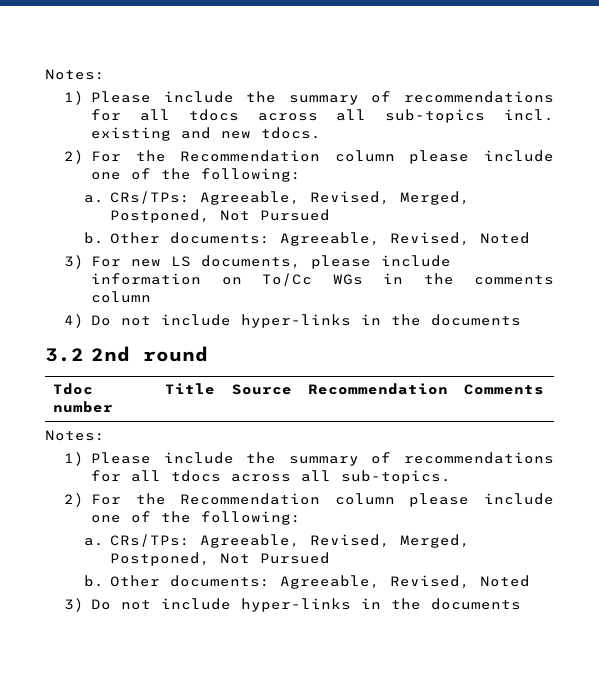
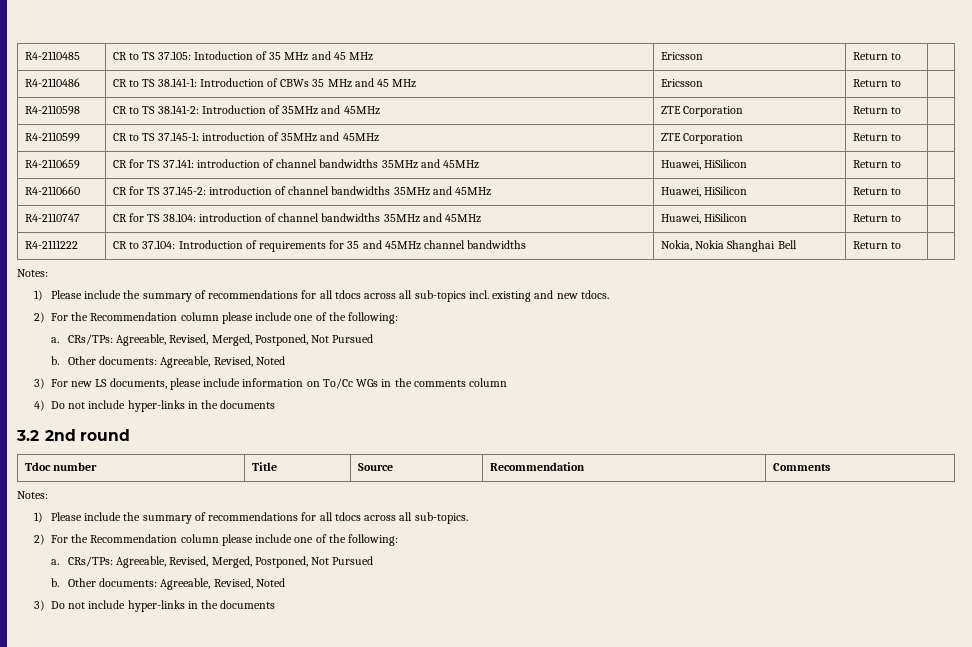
(45, 74) none -> [24,51,80,60] [112,51,374,61] [660,52,703,60] [852,52,902,60] [24,78,80,87] [112,78,417,88] [660,79,703,87] [852,79,902,87] [24,105,80,115] [112,105,380,115] [660,106,744,117] [852,106,902,114] [24,132,80,142] [112,132,379,142] [660,133,744,144] [852,133,902,141] [24,159,80,169] [112,159,480,169] [660,159,748,170] [852,160,902,168] [24,186,80,195] [112,186,492,196] [660,186,748,197] [852,187,902,195] [24,213,80,222] [112,213,482,223] [660,213,748,224] [852,214,902,222] [24,240,78,249] [112,240,527,252] [660,240,797,252] [852,241,902,249] R4-2110485 | CR to TS 37.105: Intoduction of 35 MHz and 45 MHz | Ericsson | Return to | // R4-2110486 | CR to TS 38.141-1: Introduction of CBWs 35 MHz and 45 MHz | Ericsson | Return to | // R4-2110598 | CR to TS 38.141-2: Introduction of 35MHz and 45MHz | ZTE Corporation | Return to | // R4-2110599 | CR to TS 37.145-1: introduction of 35MHz and 45MHz | ZTE Corporation | Return to | // R4-2110659 | CR for TS 37.141: introduction of channel bandwidths 35MHz and 45MHz | Huawei, HiSilicon | Return to | // R4-2110660 | CR for TS 37.145-2: introduction of channel bandwidths 35MHz and 45MHz | Huawei, HiSilicon | Return to | // R4-2110747 | CR for TS 38.104: introduction of channel bandwidths 35MHz and 45MHz | Huawei, HiSilicon | Return to | // R4-2111222 | CR to 37.104: Introduction of requirements for 35 and 45MHz channel bandwidths | Nokia, Nokia Shanghai Bell | Return to | //

